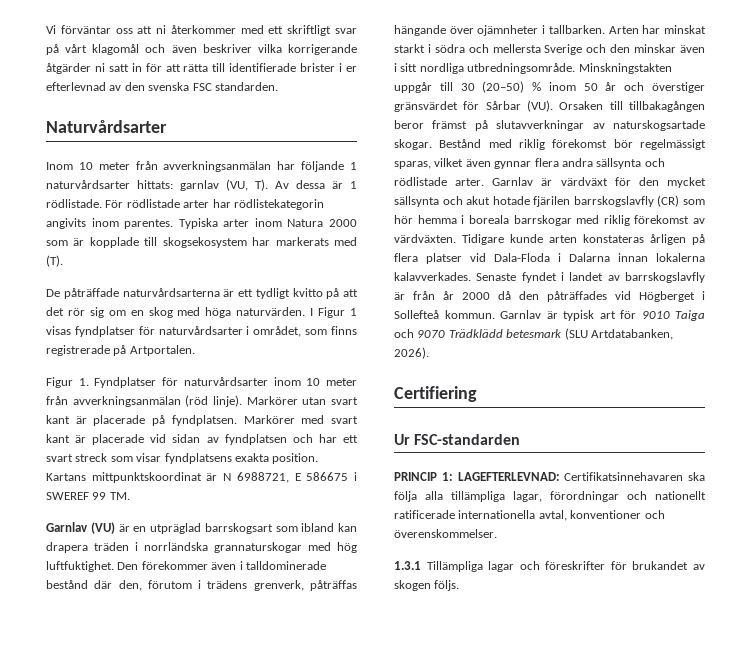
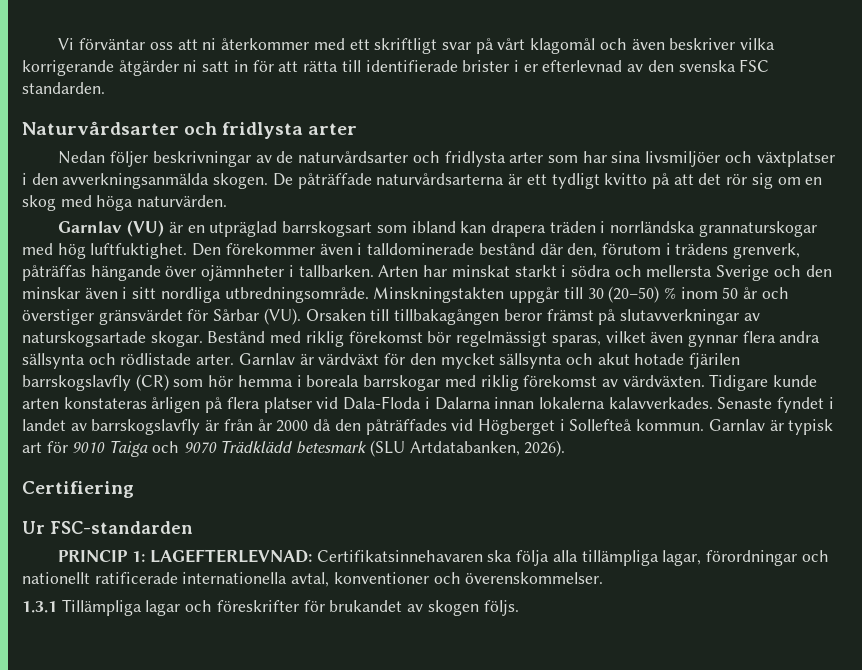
[46,161,357,172] [46,179,357,191] [46,199,324,210] [46,218,357,229] [46,237,357,248] [46,255,63,267] // Inom 10 meter från avverkningsanmälan har följande 1 naturvårdsarter hittats: garnlav (VU, T). Av dessa är 1 rödlistade. För rödlistade arter har rödlistekategorin angivits inom parentes. Typiska arter inom Natura 2000 som är kopplade till skogsekosystem har markerats med (T). // -> [184,122,358,139] [58,151,835,167] [22,173,269,189] och fridlysta arter // Nedan följer beskrivningar av de naturvårdsarter och fridlysta arter som har sina livsmiljöer och växtplatser i den avverkningsanmälda skogen.
[310,307,358,318] [46,326,357,337] [46,345,195,356] [46,377,357,388] [46,395,358,407] [46,415,358,426] [46,434,358,445] [46,453,319,464] [46,472,358,483] [46,492,130,500] I Figur 1 visas fyndplatser för naturvårdsarter i området, som finns registrerade på Artportalen. // Figur 1. Fyndplatser för naturvårdsarter inom 10 meter från avverkningsanmälan (röd linje). Markörer utan svart kant är placerade på fyndplatsen. Markörer med svart kant är placerade vid sidan av fyndplatsen och har ett svart streck som visar fyndplatsens exakta position. Kartans mittpunktskoordinat är N 6988721, E 586675 i SWEREF 99 TM. -> (228, 201) none

